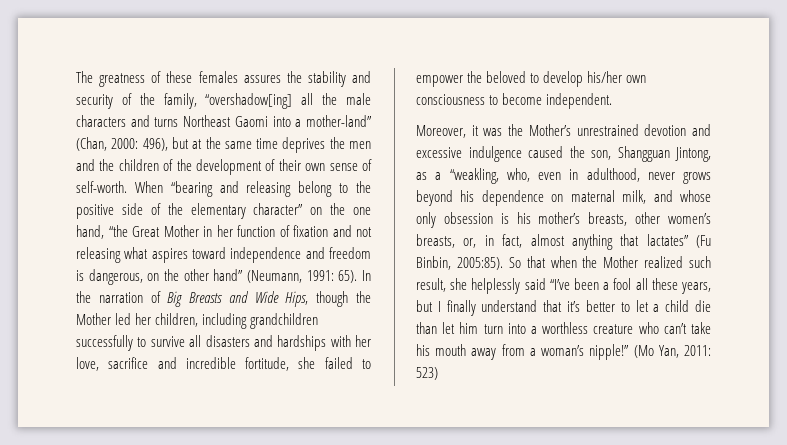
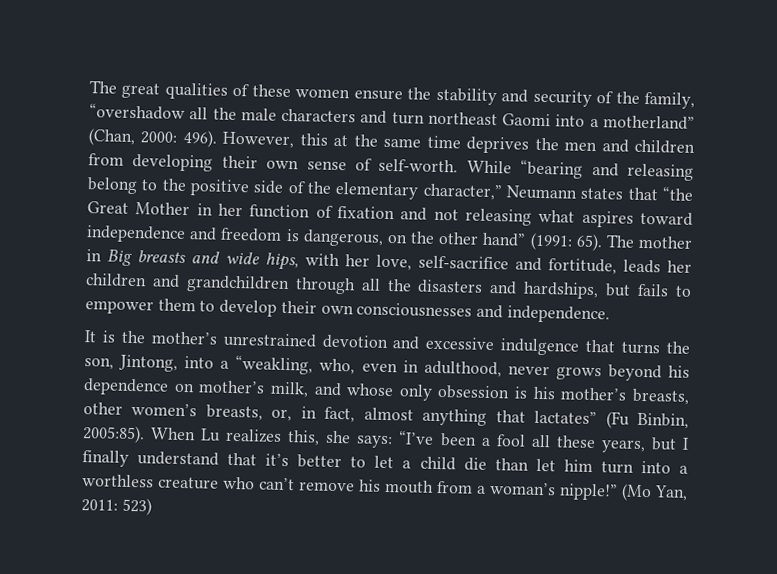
[76,71,281,87] The greatness of these females assures -> [89,80,403,101] The great qualities of these women ensure
[205,93,293,109] “overshadow[ing] -> [89,103,185,120] “overshadow
[154,115,232,127] turns Northeast -> [391,111,498,126] turn northeast
[306,115,372,127] mother-land” -> [602,115,695,130] motherland”
[142,137,189,151] 496), but -> [182,129,328,149] 496). However, this
[99,159,276,175] the children of the development of -> [633,139,695,154] [88,153,214,172] children from developing
[134,181,163,193] When -> [466,160,512,174] While
[253,203,371,215] [76,225,104,239] character” on the one hand, -> [422,183,658,201] character,” Neumann states that
[247,270,371,283] [76,291,371,307] [76,313,319,329] [76,335,371,351] [76,357,371,371] [416,71,647,87] [416,93,613,109] [416,124,571,138] (Neumann, 1991: 65). In the narration of Big Breasts and Wide Hips, though the Mother led her children, including grandchildren successfully to survive all disasters and hardships with her love, sacrifice and incredible fortitude, she failed to empower the beloved to develop his/her own consciousness to become independent. // Moreover, it was the Mother’s -> [529,232,693,252] [86,249,692,275] [85,273,693,300] [85,298,610,324] [84,330,218,345] (1991: 65). The mother in Big breasts and wide hips, with her love, self-sacrifice and fortitude, leads her children and grandchildren through all the disasters and hardships, but fails to empower them to develop their own consciousnesses and independence. // It is the mother’s
[528,146,711,162] [416,172,427,180] caused the son, Shangguan Jintong, as -> [585,339,690,355] [84,354,215,372] that turns the son, Jintong, into
[570,190,615,202] maternal -> [198,380,266,394] mother’s
[508,256,711,268] [416,278,546,294] So that when the Mother realized such result, she helplessly said -> [150,427,394,449] When Lu realizes this, she says:
[691,322,711,334] take -> [299,481,355,492] remove
[471,348,497,360] away -> (434, 486) none

